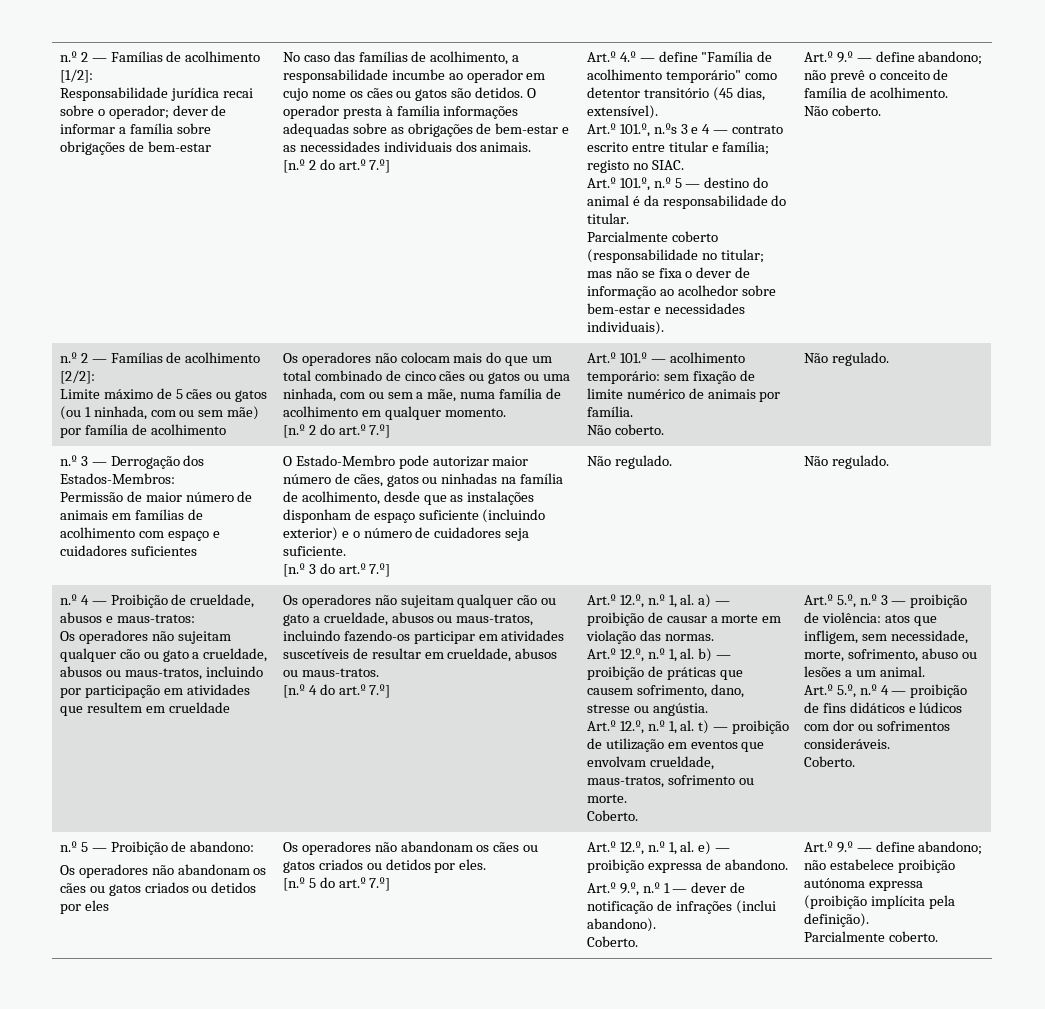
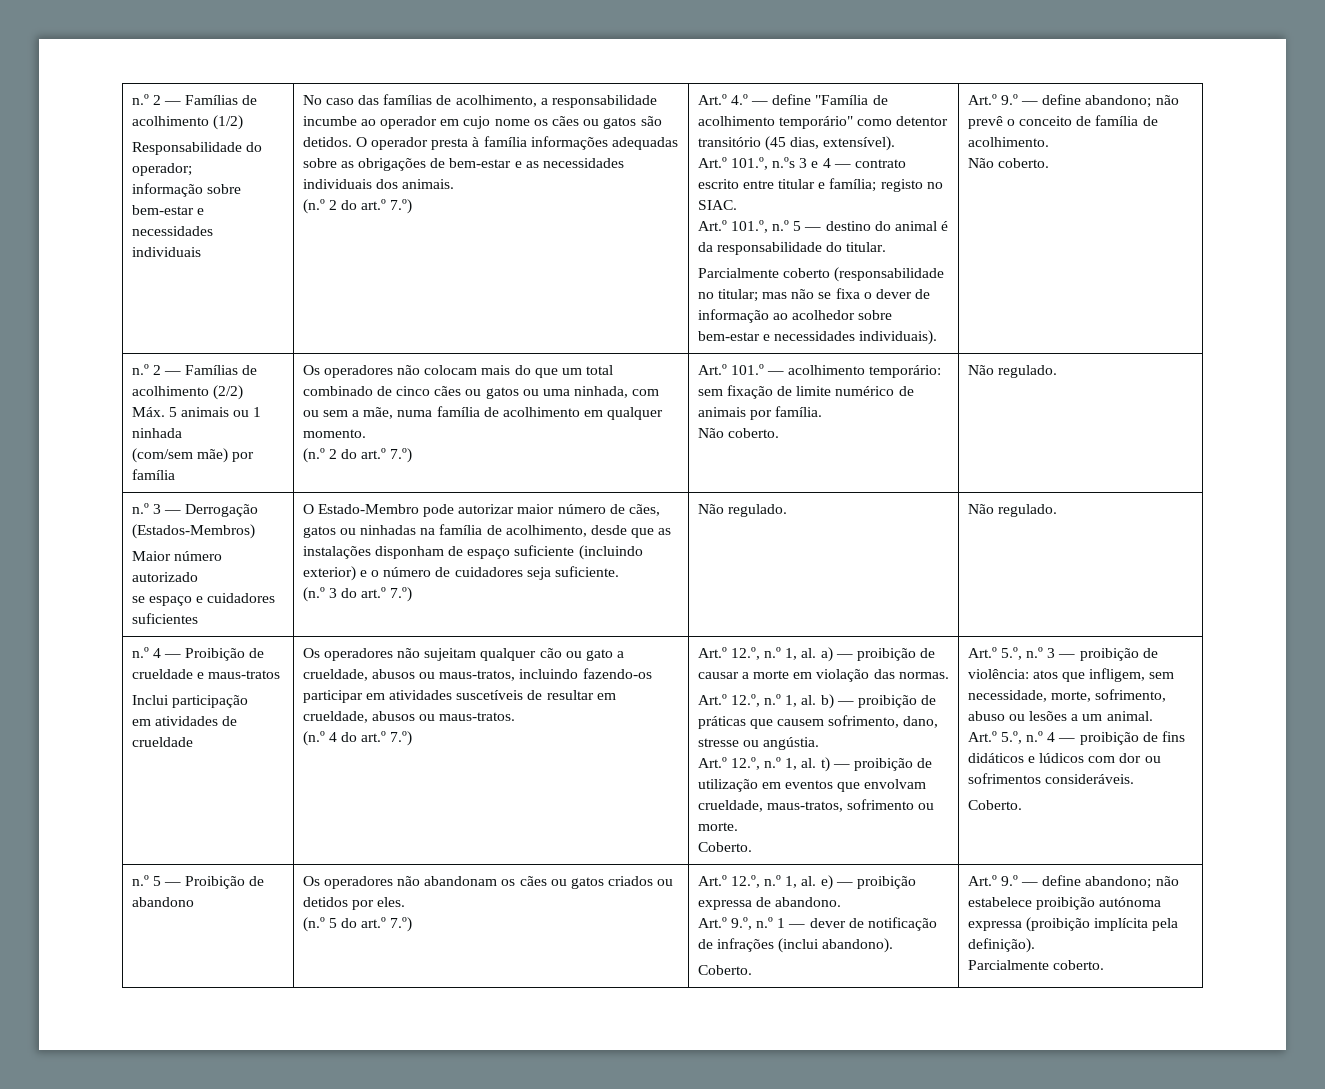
[59,51,261,62] [59,69,93,83] n.º 2 — Famílias de acolhimento [1/2]: -> [131,94,258,105] [131,115,243,130] n.º 2 — Famílias de acolhimento (1/2)
[170,87,253,101] [59,105,227,119] [59,123,211,134] [59,141,211,155] jurídica recai sobre o operador; dever de informar a família sobre obrigações de bem-estar -> [245,142,262,152] [131,163,192,176] [131,183,241,197] [131,205,204,215] [131,226,213,236] [131,247,201,257] do operador; // informação sobre bem-estar e necessidades individuais
[282,159,391,173] [n.º 2 do art.º 7.º] -> [302,199,413,214] (n.º 2 do art.º 7.º)
[59,370,95,384] [59,388,268,402] [59,406,224,420] [2/2]: // Limite máximo de 5 cães ou gatos (ou 1 ninhada, com ou sem -> [212,385,243,400] [131,407,262,417] [131,428,182,438] [131,448,193,463] (2/2) // Máx. 5 animais ou 1 ninhada // (com/sem
[131,424,226,435] de acolhimento -> (175, 474) none
[282,424,391,438] [n.º 2 do art.º 7.º] -> [302,448,413,463] (n.º 2 do art.º 7.º)
[183,455,205,466] [59,473,175,484] [59,491,253,502] [59,509,203,520] [59,527,164,538] dos Estados-Membros: // Permissão de maior número de animais em famílias de acolhimento com -> [131,524,255,539] [131,551,222,561] [131,572,198,582] [131,596,145,603] (Estados-Membros) // Maior número autorizado // se
[282,563,305,577] [n.º -> [302,587,325,602] (n.º
[369,563,391,577] 7.º] -> [390,587,413,602] 7.º)
[190,594,255,608] [59,612,195,623] [59,630,231,644] [59,648,268,662] [59,666,263,680] [59,688,81,698] crueldade, abusos e maus-tratos: // Os operadores não sujeitam qualquer cão ou gato a crueldade, abusos ou maus-tratos, incluindo por -> [131,669,281,679] [131,695,169,705] crueldade e maus-tratos // Inclui
[163,684,250,695] [59,702,165,716] em atividades que resultem em -> [131,716,238,726] // em atividades de
[282,684,305,698] [n.º -> [302,731,325,746] (n.º
[369,684,391,698] 7.º] -> [390,731,413,746] 7.º)
[190,841,255,852] [59,864,267,878] [59,882,257,896] [59,900,109,914] abandono: // Os operadores não abandonam os cães ou gatos criados ou detidos por eles -> [131,897,194,907] abandono
[282,877,305,891] [n.º -> [302,917,325,932] (n.º
[369,877,391,891] 7.º] -> [390,917,413,932] 7.º)

